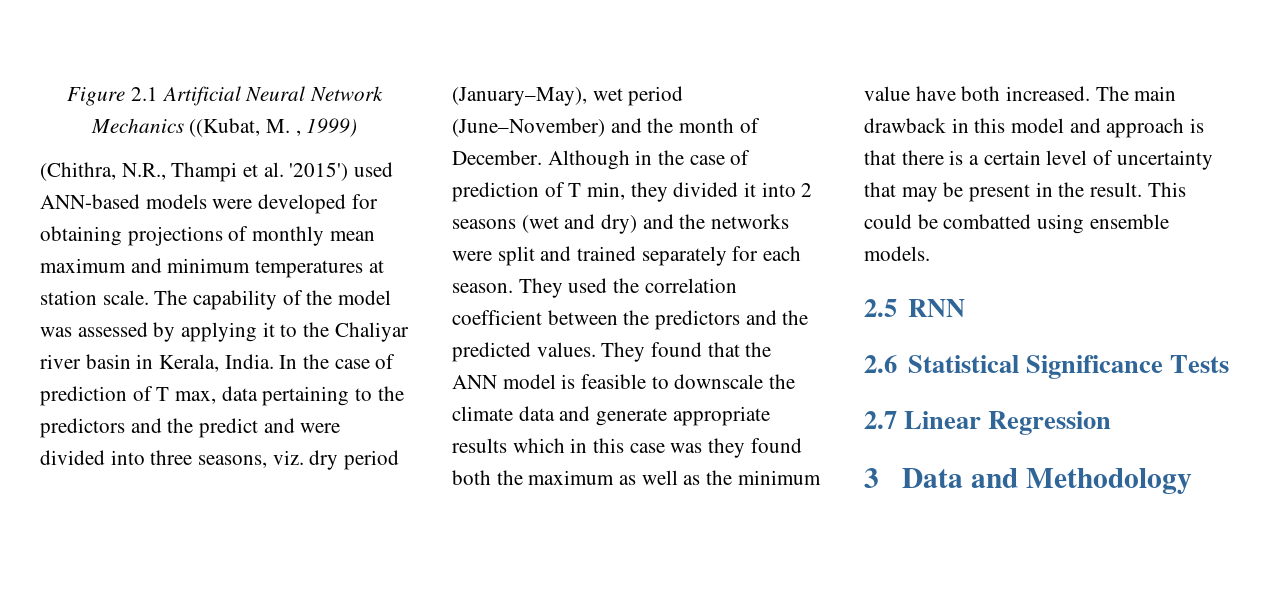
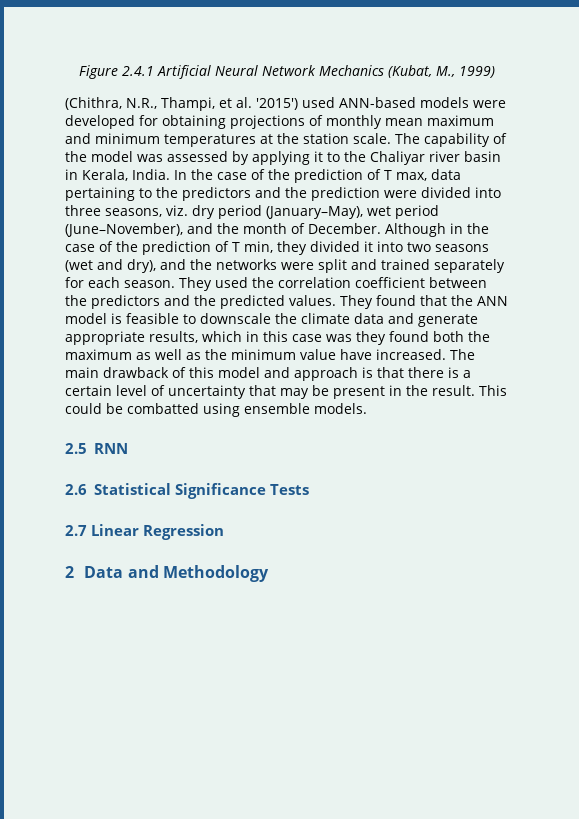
[130,87,158,101] 2.1 -> [122,66,154,76] 2.4.1
[189,118,301,137] ((Kubat, M. , -> [388,65,455,78] (Kubat, M.,
[171,162,238,182] Thampi -> [161,97,215,111] Thampi,
(384, 266) none -> [277,133,299,144] the
(396, 361) none -> [268,169,290,180] the
[199,418,295,438] predict and -> [311,187,380,201] prediction
[452,118,605,137] (June–November) -> [65,223,183,237] (June–November),
(751, 157) none -> [116,241,138,252] the
[801,183,813,197] 2 -> [407,242,431,252] two
[601,214,638,234] dry) -> [127,259,156,273] dry),
[452,438,507,453] results -> [149,331,198,343] results,
[961,86,1001,101] both -> (372, 354) none
[951,118,969,133] in -> [172,367,186,378] of
[864,468,879,488] 3 -> [65,566,74,578] 2

